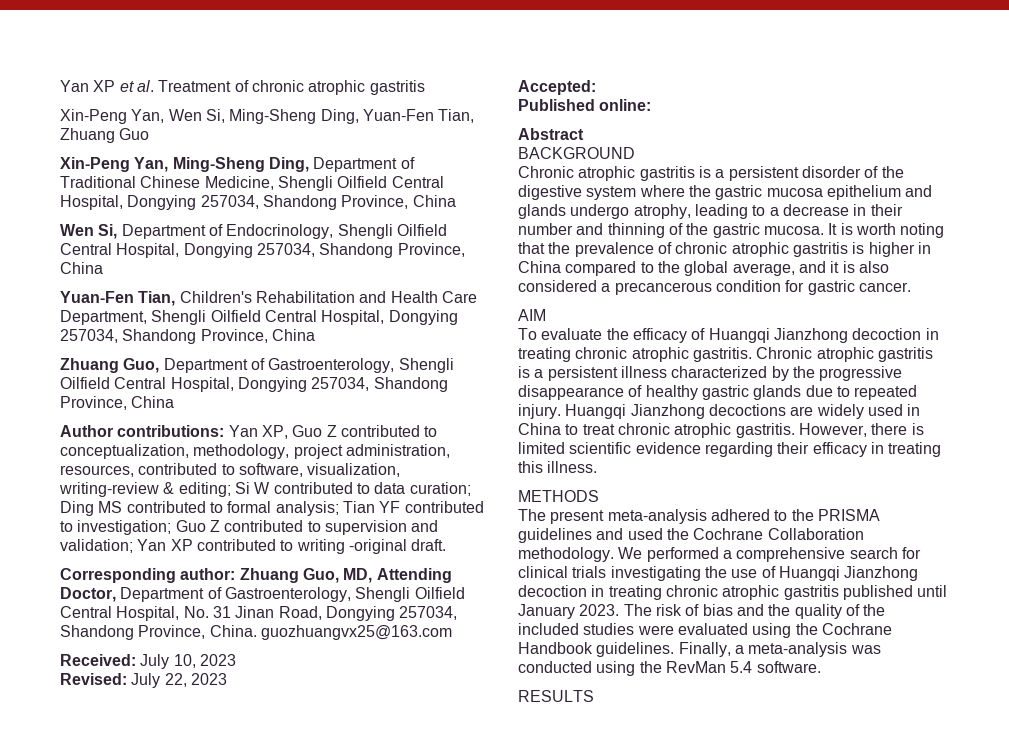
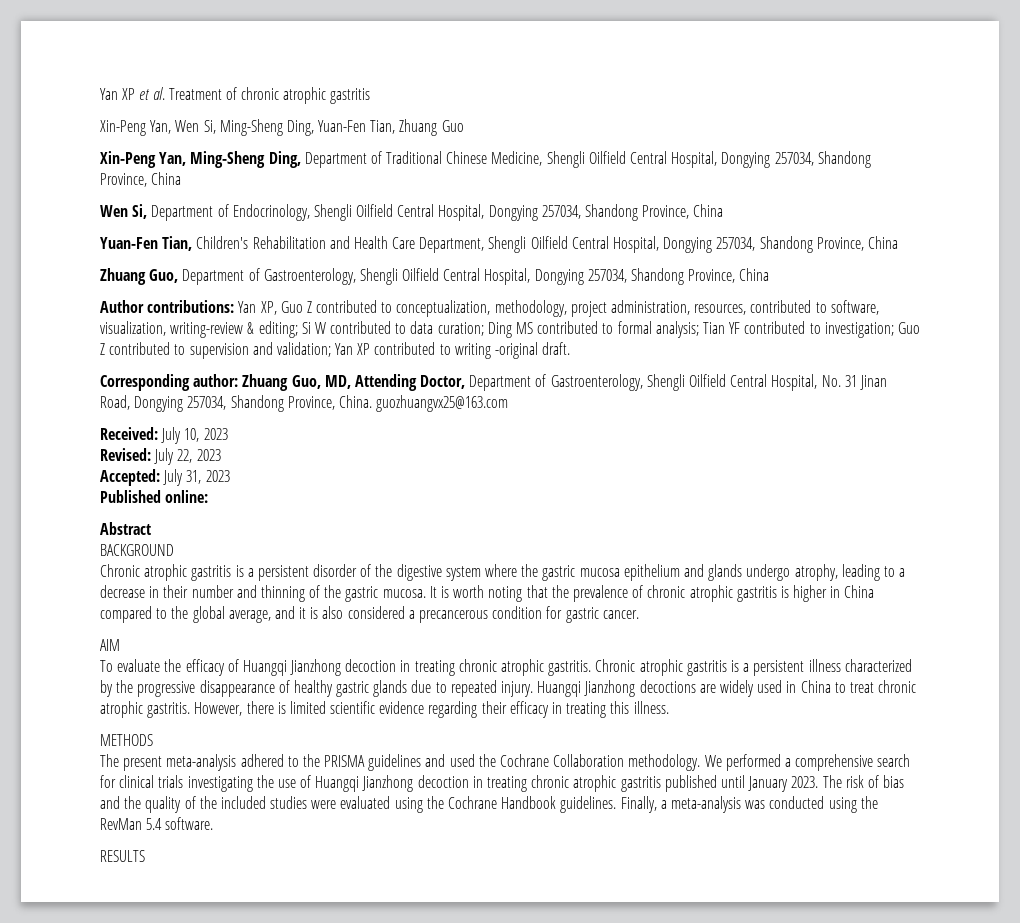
(596, 87) none -> [163,469,230,486] July 31, 2023

